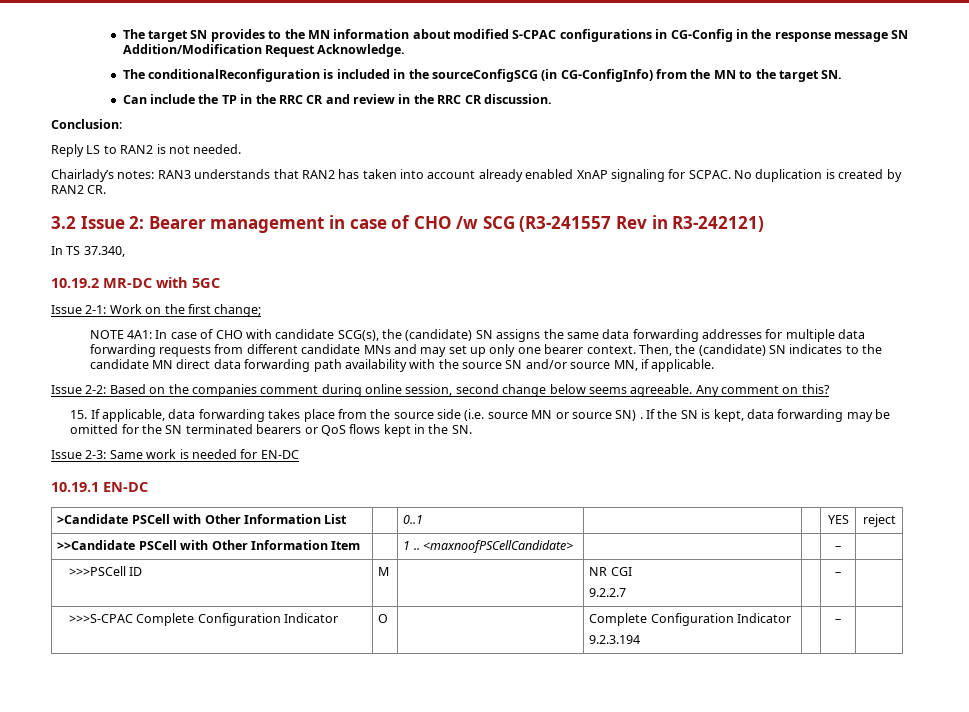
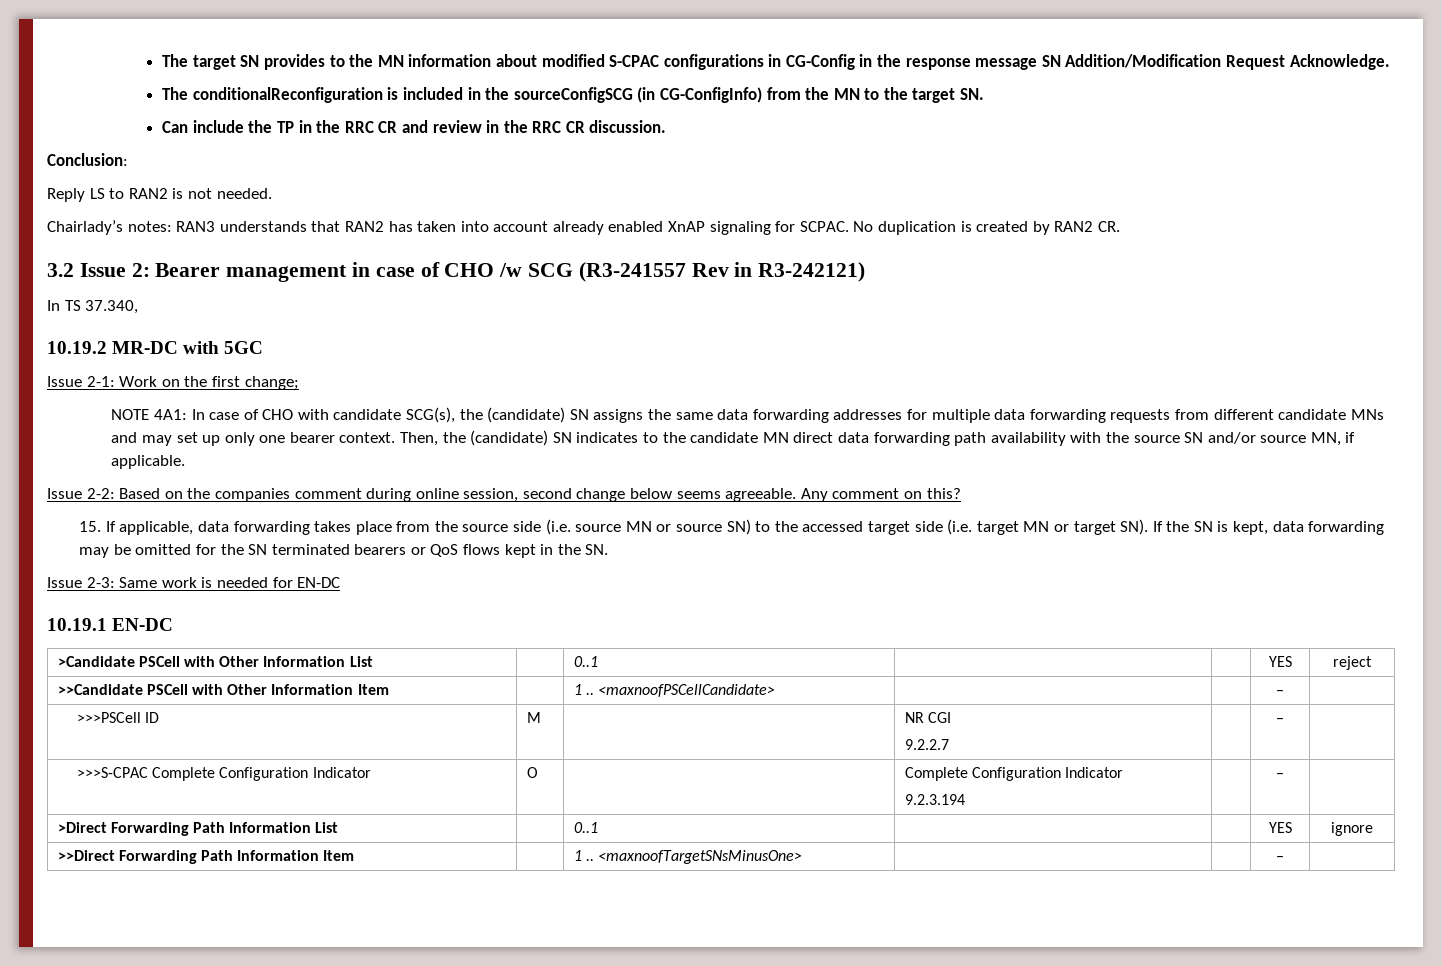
[639,417,643,419] . -> [755,519,1149,535] to the accessed target side (i.e. target MN or target SN).
(841, 621) none -> [57,822,339,836] [573,822,598,833] [1268,822,1292,833] [1331,822,1373,836] [57,850,355,864] [573,850,803,864] [1276,856,1284,861] // >Direct Forwarding Path Information List | | 0..1 | | | YES | ignore // >>Direct Forwarding Path Information Item | | 1 .. <maxnoofTargetSNsMinusOne> | | | – |

